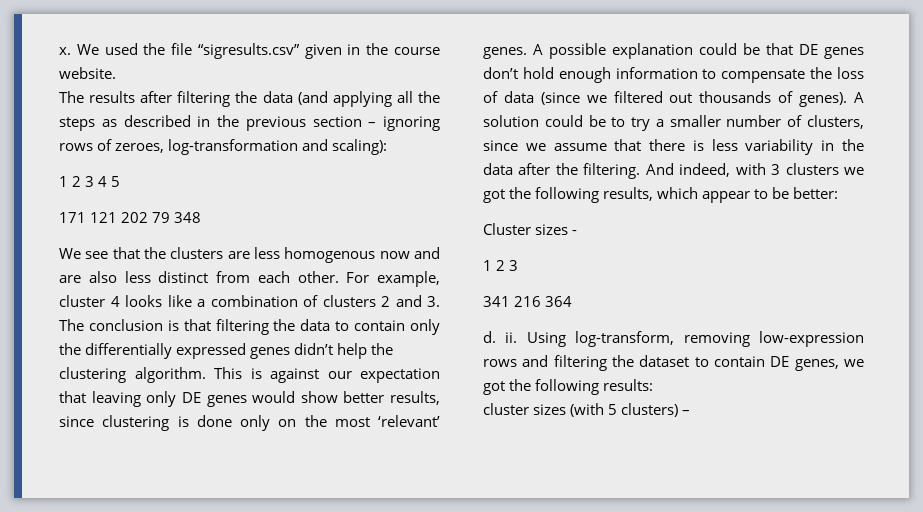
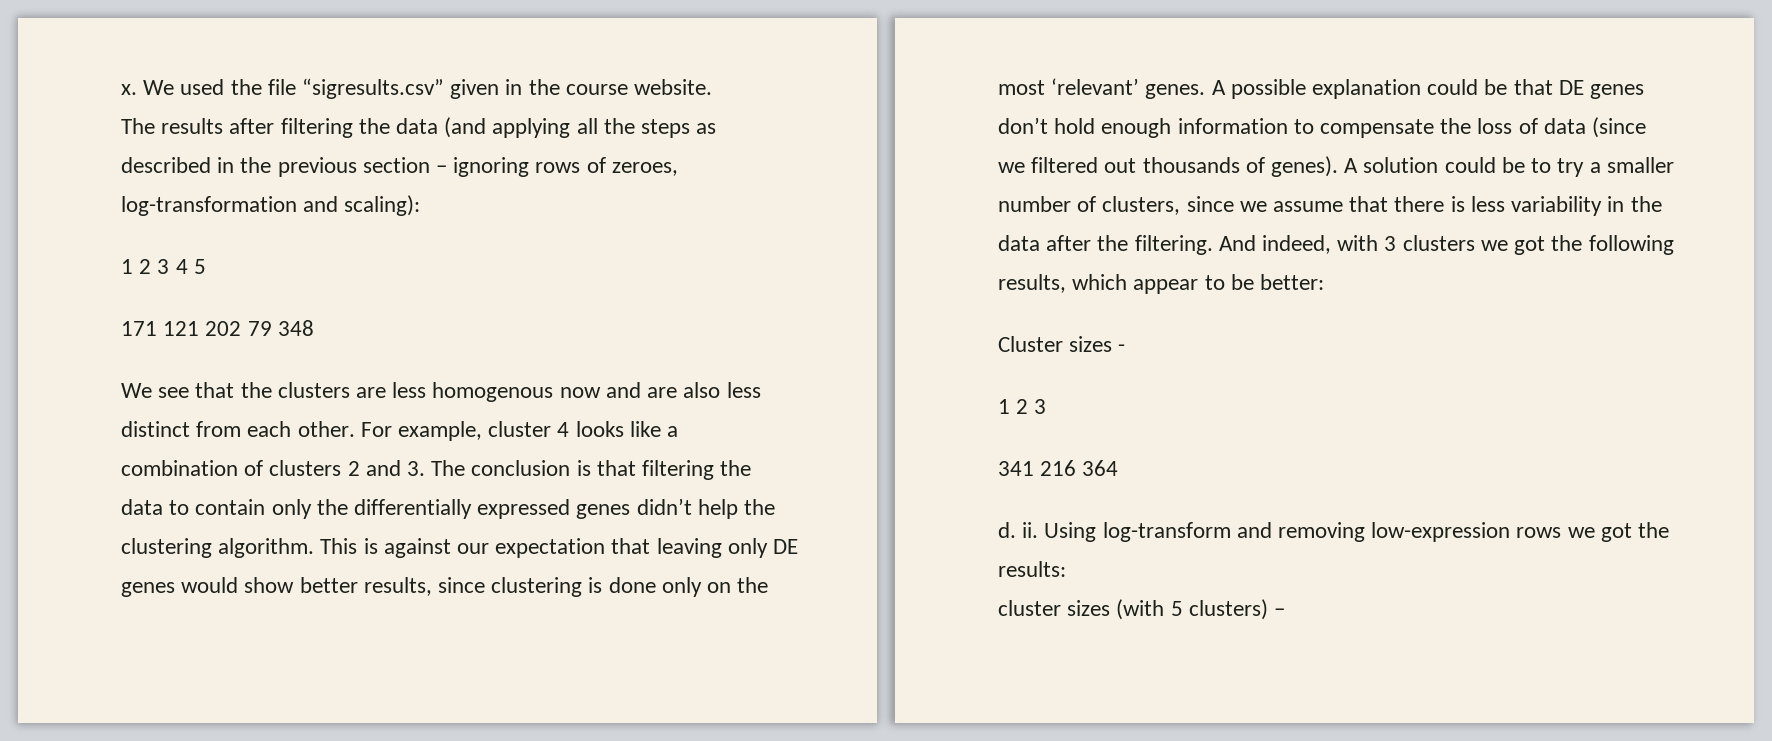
[575,331,675,347] log-transform, -> [1102,522,1272,542] log-transform and
[522,355,864,371] [483,379,600,395] and filtering the dataset to contain DE genes, we got the following -> [1567,522,1670,542] we got the

